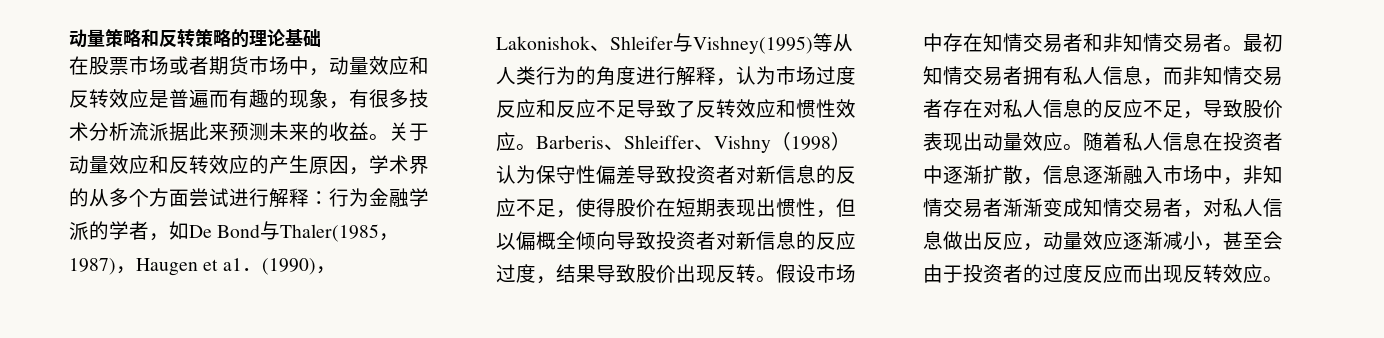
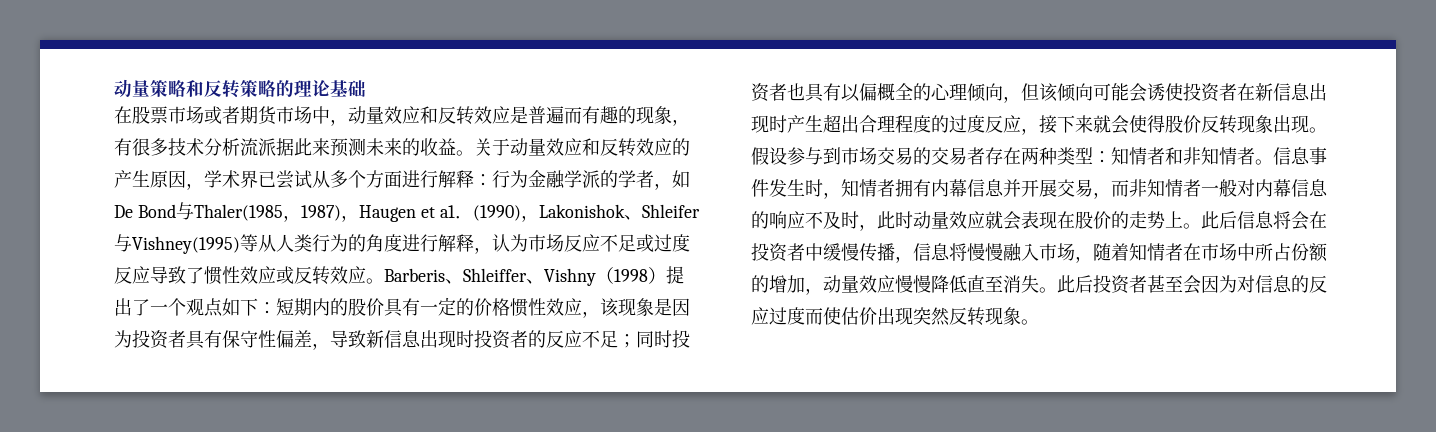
[69,188,89,207] 的 -> [258,170,312,189] 已尝试
[189,188,229,207] 尝试 -> (402, 179) none
[816,66,856,85] [496,99,836,118] 过度反应和反应不足导致了反转效应和惯性 -> [564,234,690,252] [114,266,330,285] 反应不足或过度反应导致了惯性效应或反转
[496,165,856,185] [496,198,856,218] [496,231,856,251] [496,264,856,284] [923,33,1283,53] [923,66,1283,86] [923,99,1283,119] [923,132,1283,151] [923,165,1283,185] [923,198,1283,218] [923,231,1283,251] [923,264,1263,283] 认为保守性偏差导致投资者对新信息的反应不足，使得股价在短期表现出惯性，但以偏概全倾向导致投资者对新信息的反应过度，结果导致股价出现反转。假设市场中存在知情交易者和非知情交易者。最初知情交易者拥有私人信息，而非知情交易者存在对私人信息的反应不足，导致股价表现出动量效应。随着私人信息在投资者中逐渐扩散，信息逐渐融入市场中，非知情交易者渐渐变成知情交易者，对私人信息做出反应，动量效应逐渐减小，甚至会由于投资者的过度反应而出现反转效应 -> [666,266,684,284] [114,297,690,318] [114,330,690,350] [751,83,1327,103] [751,114,1327,135] [751,147,1327,165] [751,179,1328,199] [751,211,1327,231] [751,243,1328,263] [751,275,1327,295] [751,307,1021,326] 提出了一个观点如下：短期内的股价具有一定的价格惯性效应，该现象是因为投资者具有保守性偏差，导致新信息出现时投资者的反应不足；同时投资者也具有以偏概全的心理倾向，但该倾向可能会诱使投资者在新信息出现时产生超出合理程度的过度反应，接下来就会使得股价反转现象出现。假设参与到市场交易的交易者存在两种类型：知情者和非知情者。信息事件发生时，知情者拥有内幕信息并开展交易，而非知情者一般对内幕信息的响应不及时，此时动量效应就会表现在股价的走势上。此后信息将会在投资者中缓慢传播，信息将慢慢融入市场，随着知情者在市场中所占份额的增加，动量效应慢慢降低直至消失。此后投资者甚至会因为对信息的反应过度而使估价出现突然反转现象

